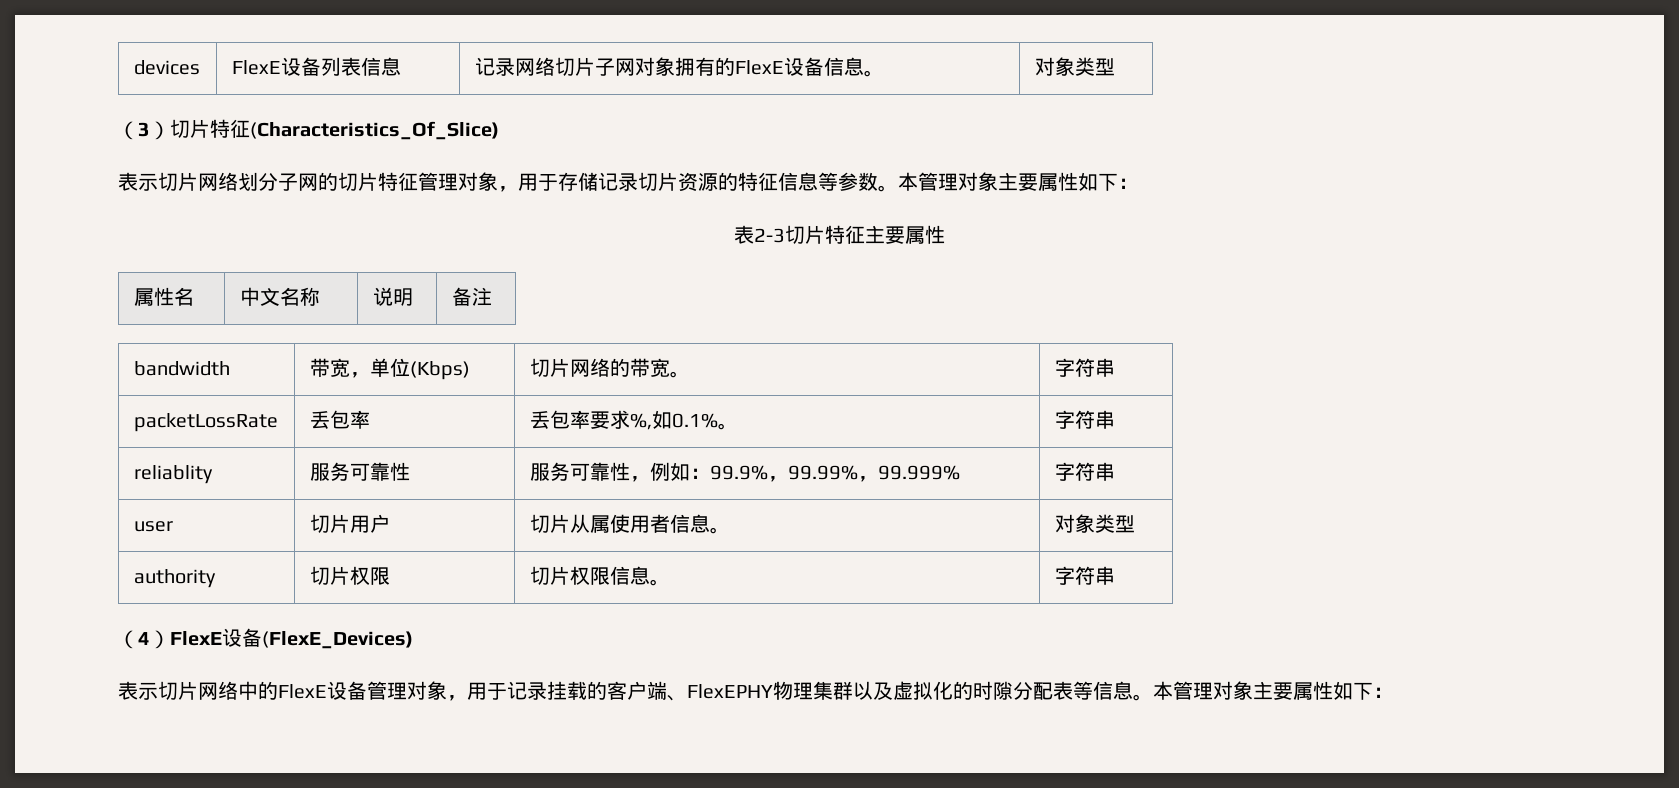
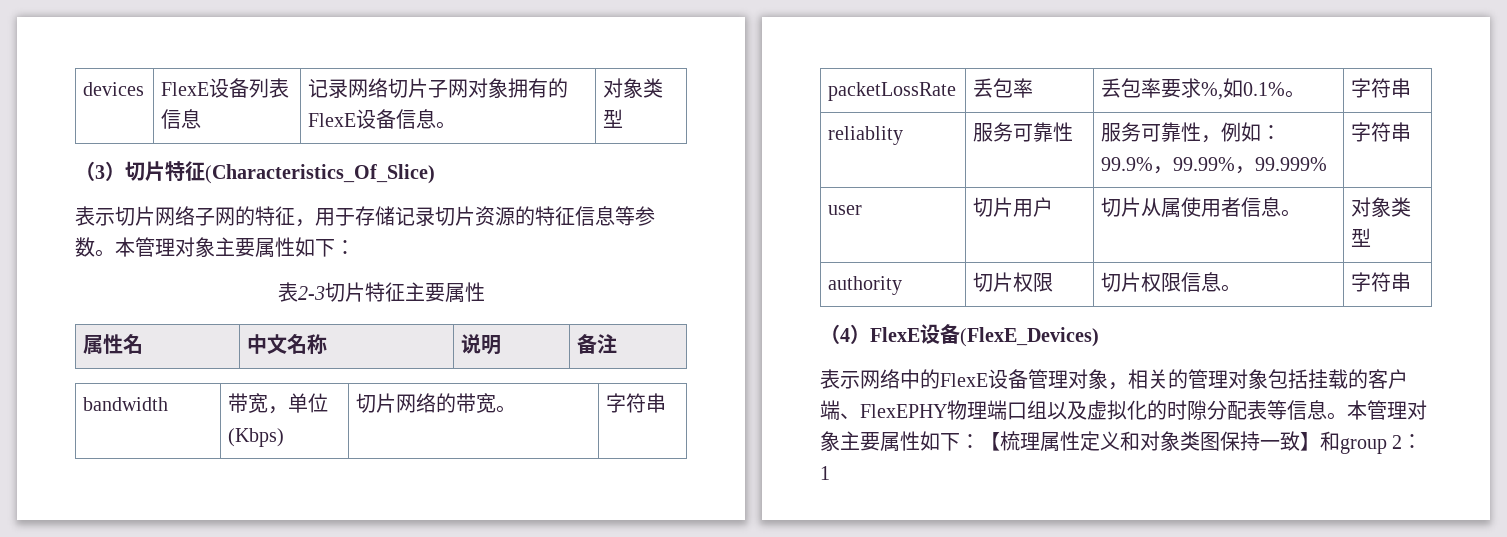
[238,172,498,191] 划分子网的切片特征管理对象 -> [195,206,295,226] 子网的特征
[158,681,198,700] 切片 -> (860, 380) none
[467,681,547,700] 用于记录 -> [1128,369,1308,389] 相关的管理对象包括
[813,681,853,700] 集群 -> [987,400,1047,420] 端口组
(1393, 692) none -> [980,431,1423,454] [820,466,830,480] 【梳理属性定义和对象类图保持一致】和group 2：1

